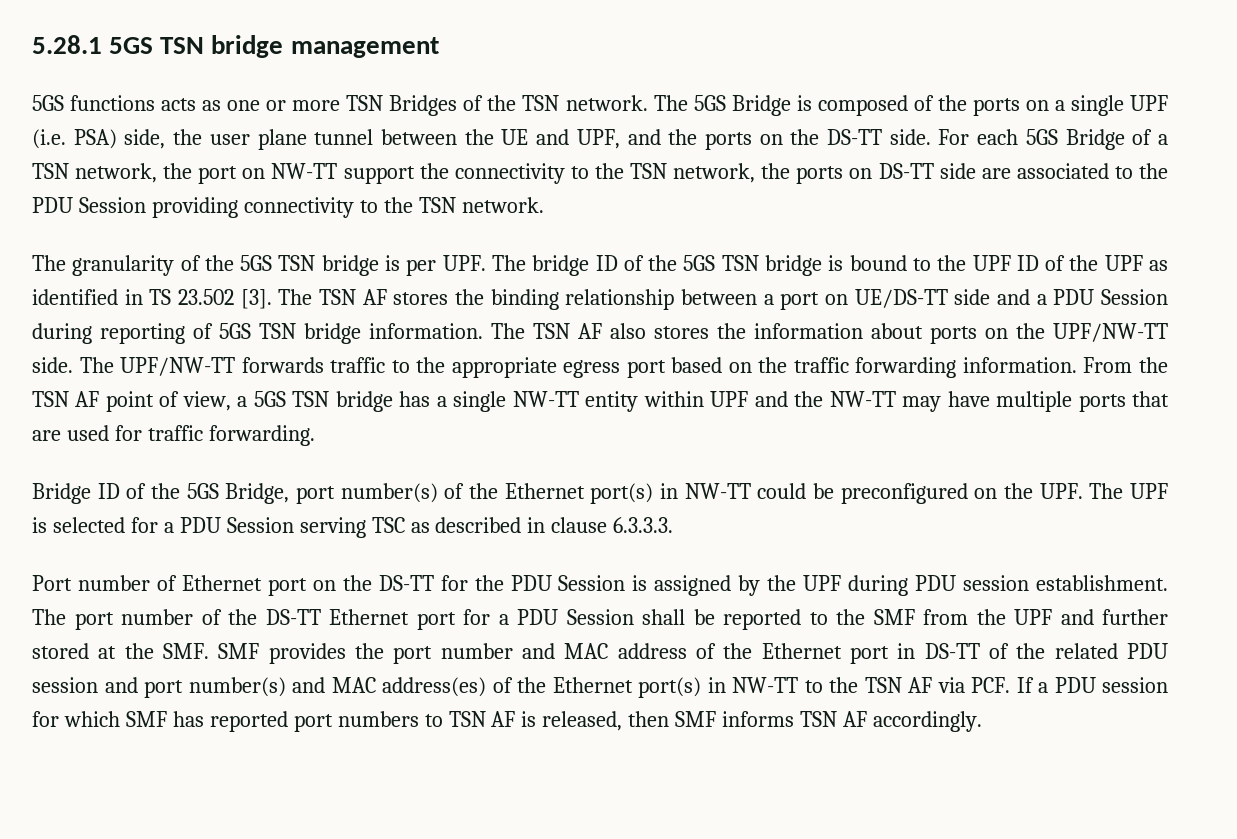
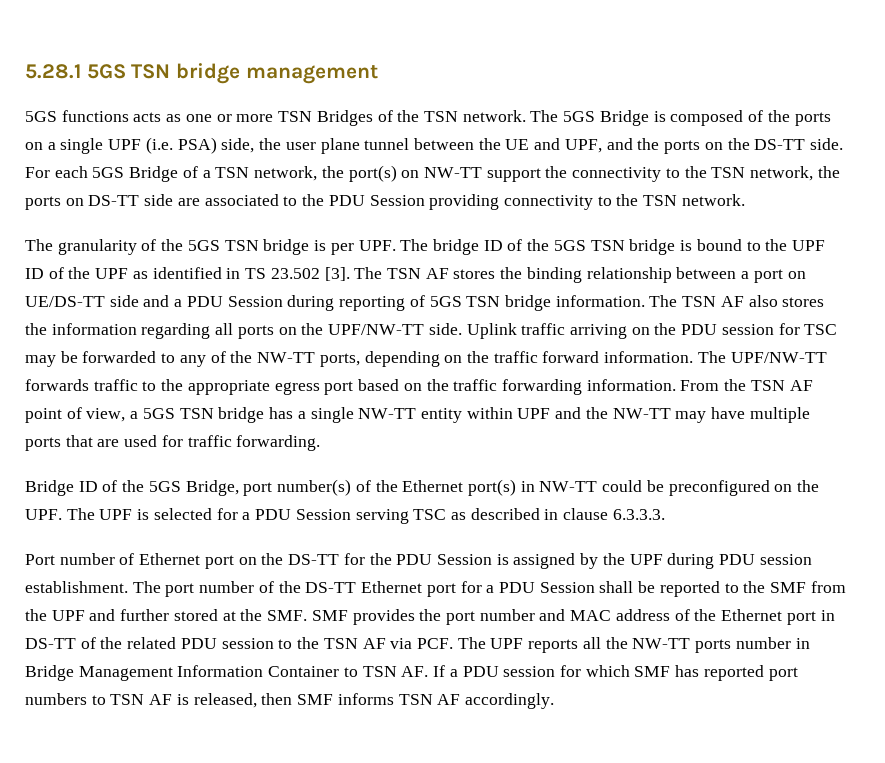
[198,166,238,184] port -> [348,165,397,182] port(s)
[871,323,923,339] about -> [141,323,234,339] regarding all
(73, 365) none -> [466,323,838,339] [25,351,694,367] Uplink traffic arriving on the PDU session for TSC may be forwarded to any of the NW-TT ports, depending on the traffic forward information.
[104,677,798,698] and port number(s) and MAC address(es) of the Ethernet port(s) in NW-TT -> (274, 643) none
(1010, 685) none -> [457,637,810,653] [25,665,429,681] The UPF reports all the NW-TT ports number in Bridge Management Information Container to TSN AF.

